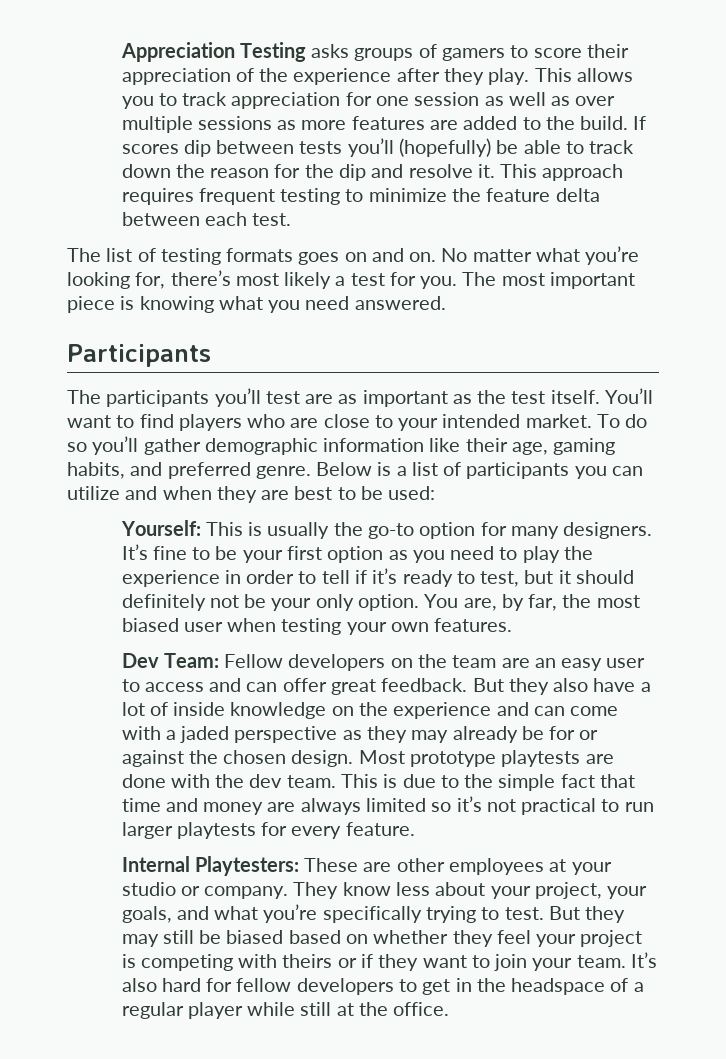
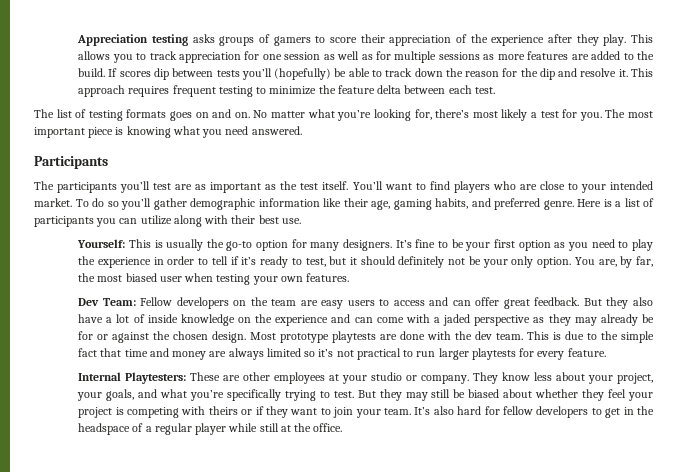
[239,42,306,62] Testing -> [151,34,188,46] testing
[575,96,616,106] over -> [376,51,392,60] for
[316,462,373,476] Below -> [577,199,601,207] Here
[125,486,436,503] and when they are best to be used: -> [173,215,301,227] along with their best use.
[534,658,646,671] an easy user -> [321,300,375,309] easy users
[288,930,368,944] based on -> [503,389,533,398] about

